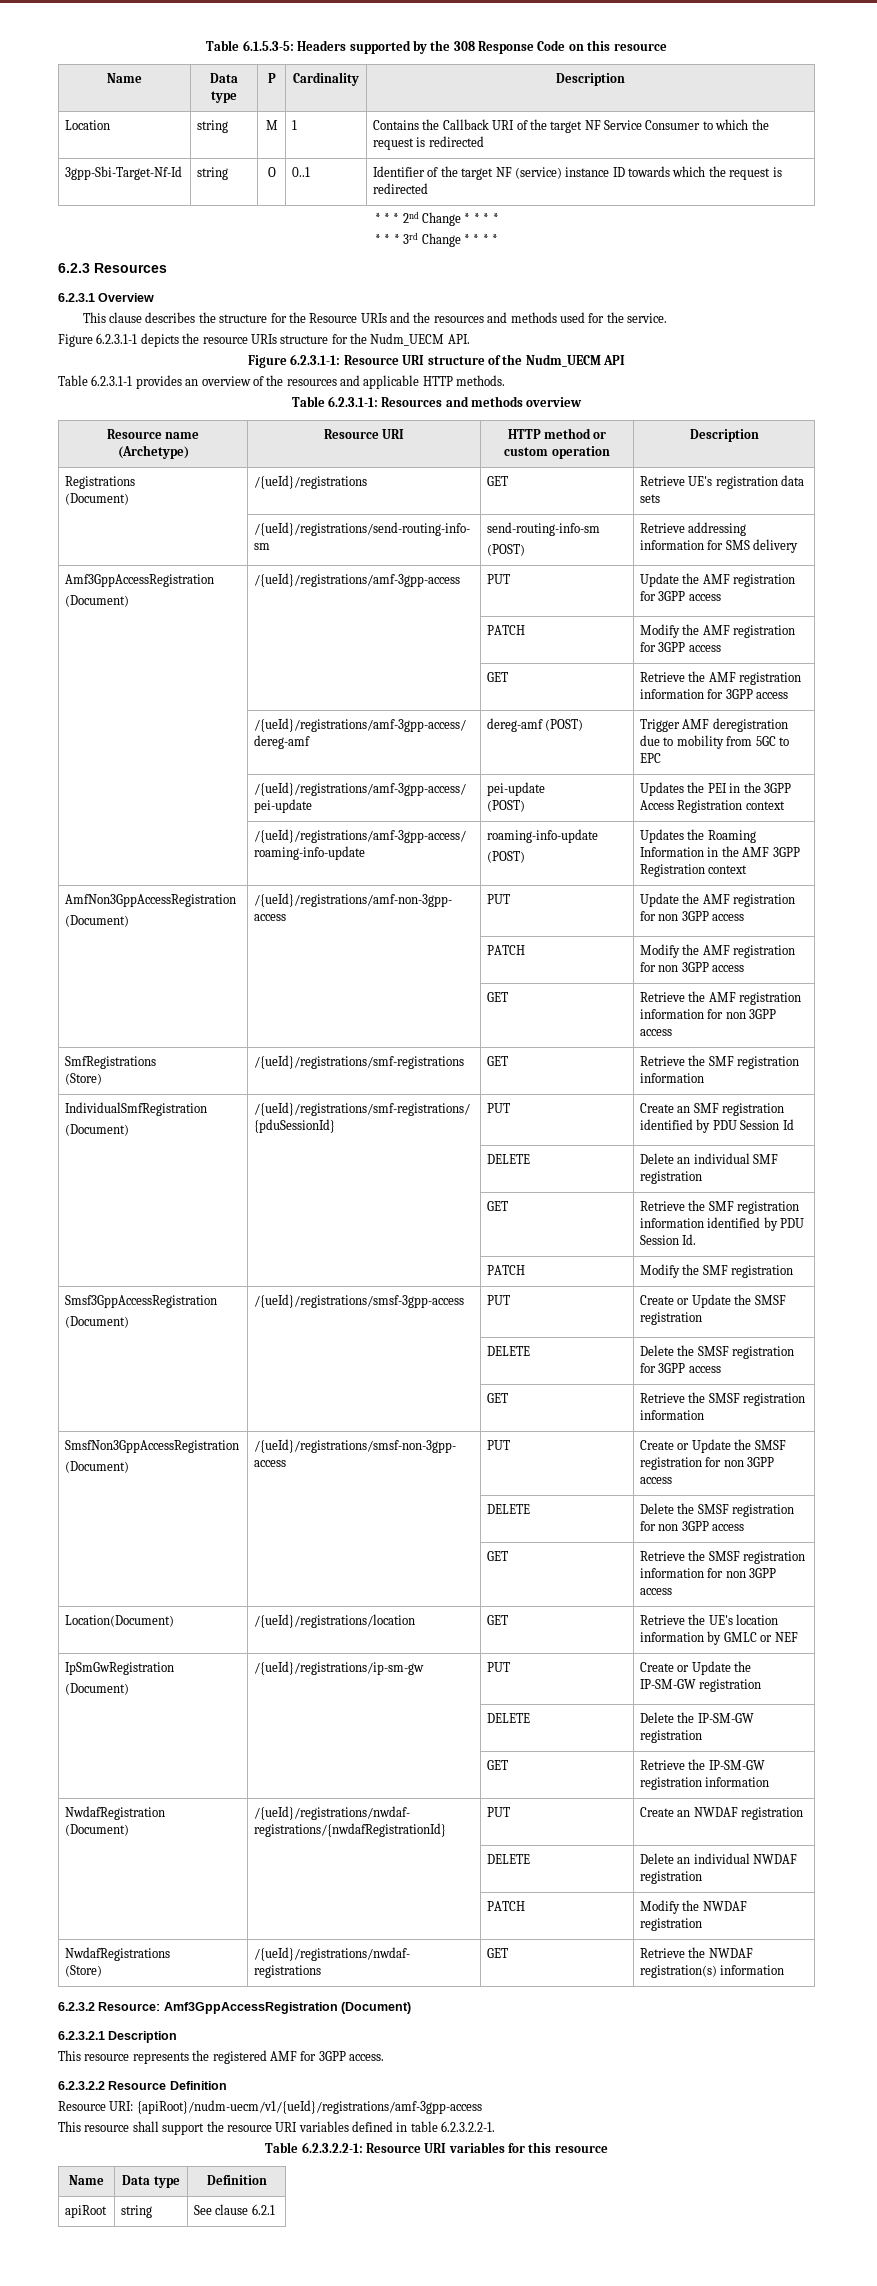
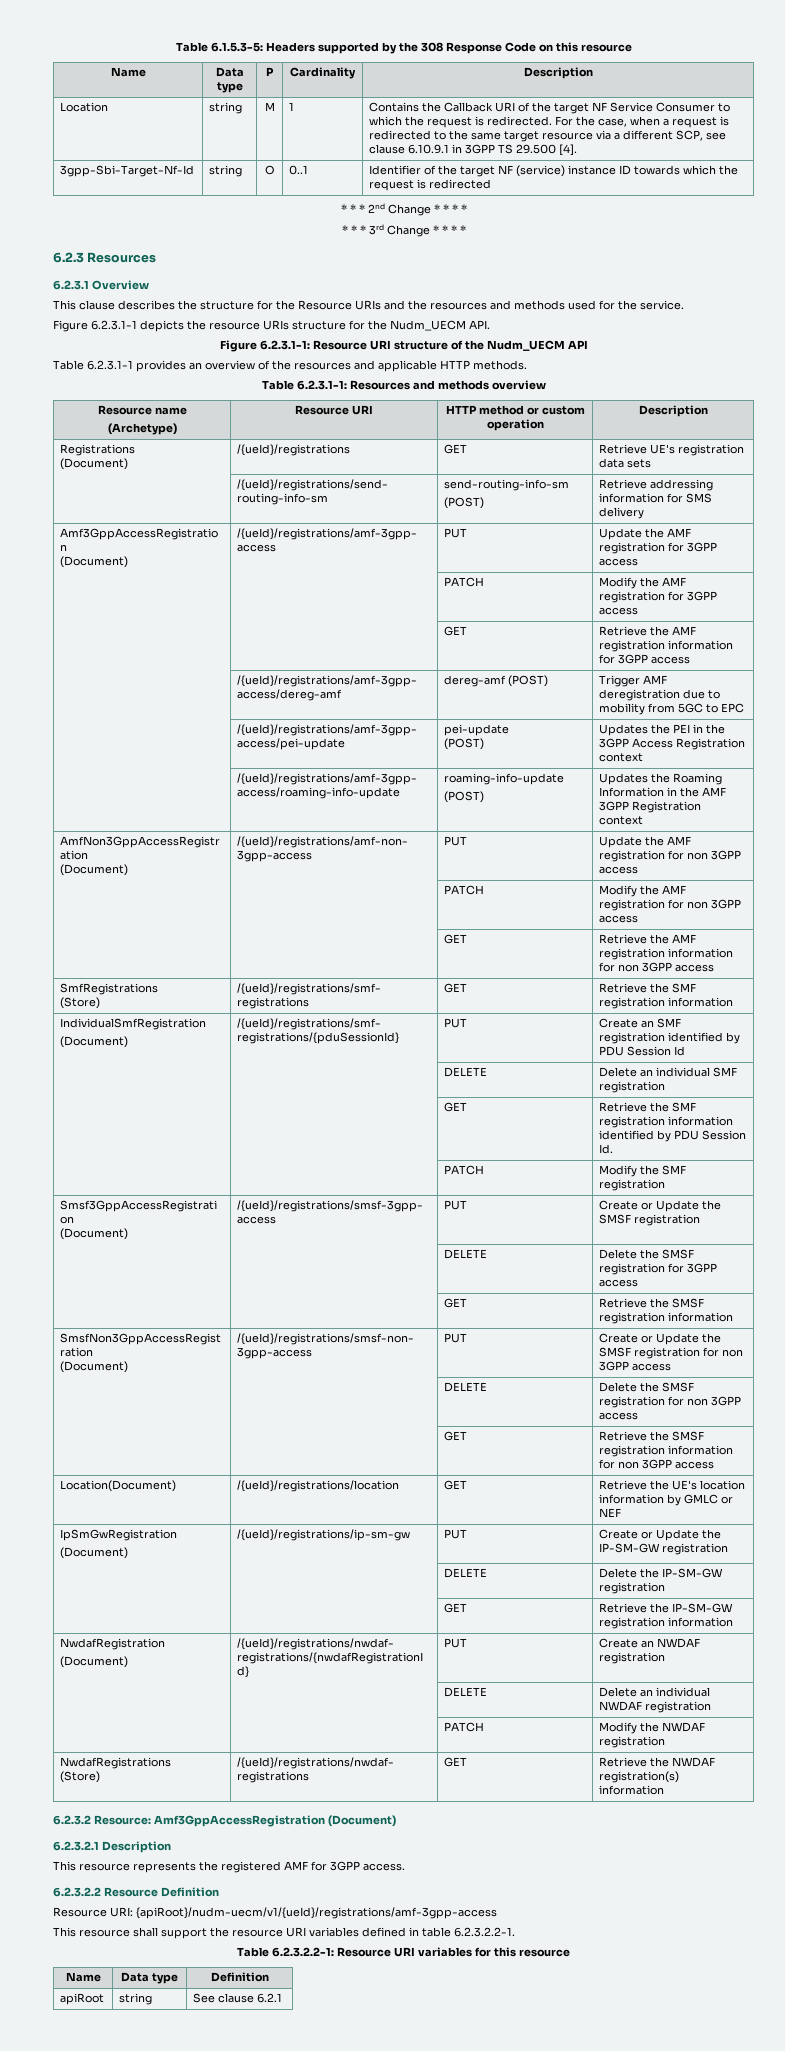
[428,136,484,147] redirected -> [487,116,730,128] [369,130,727,142] [369,144,578,156] redirected. For the case, when a request is redirected to the same target resource via a different SCP, see clause 6.10.9.1 in 3GPP TS 29.500 [4].

